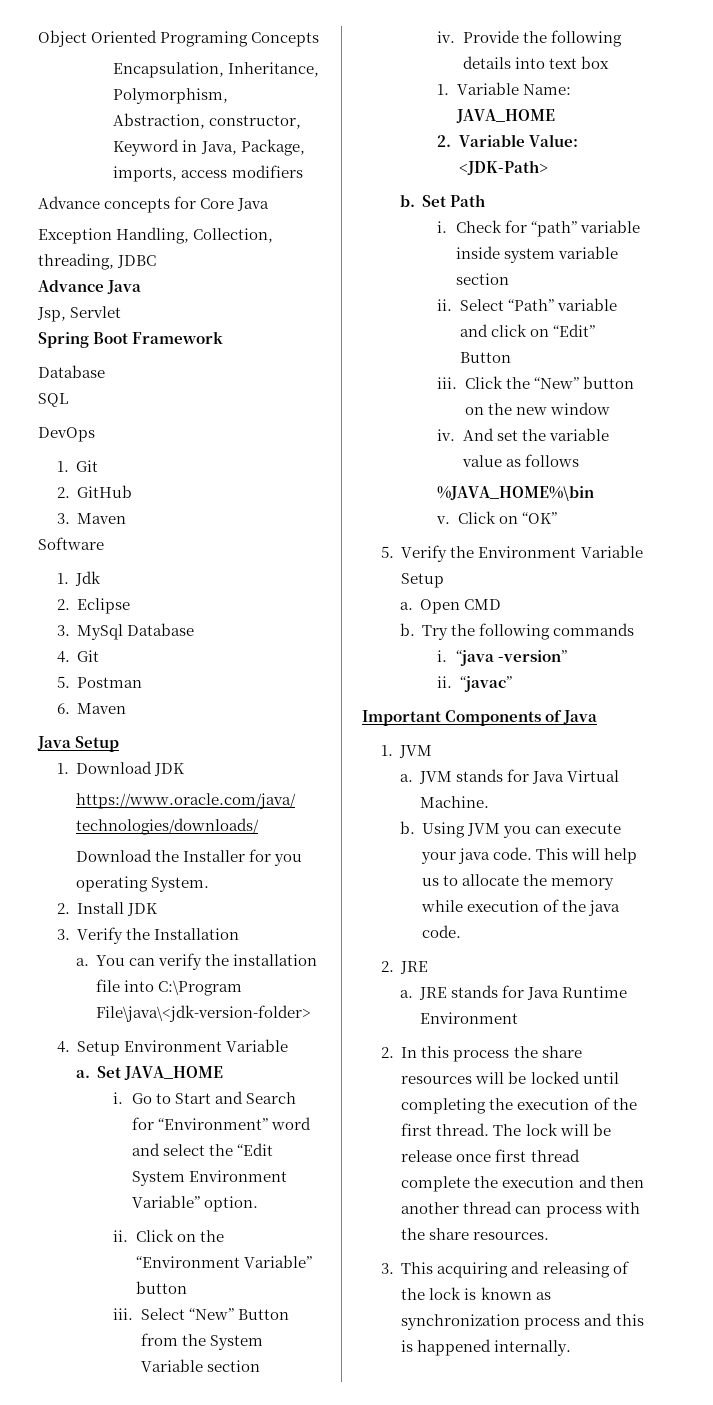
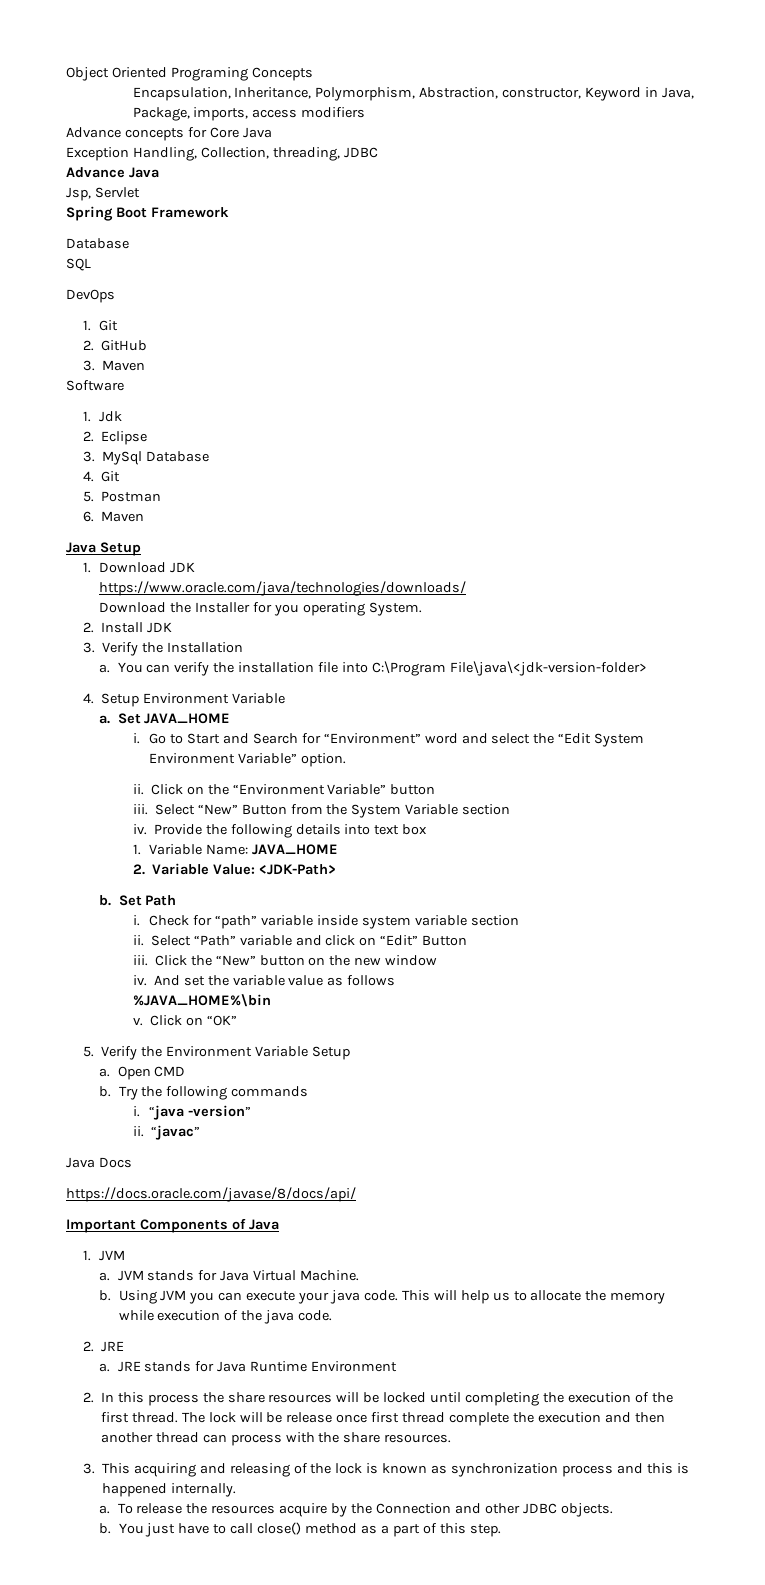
(512, 684) none -> [66,1157,132,1168] [66,1187,356,1202] // Java Docs // https://docs.oracle.com/javase/8/docs/api/
(572, 1348) none -> [99,1503,613,1517] [99,1522,501,1537] // a. To release the resources acquire by the Connection and other JDBC objects. // b. You just have to call close() method as a part of this step.

